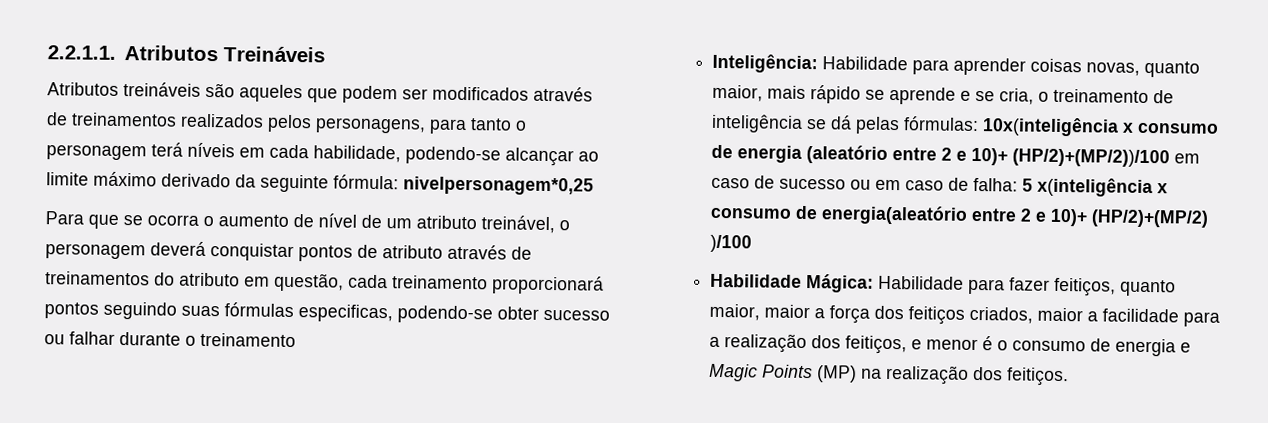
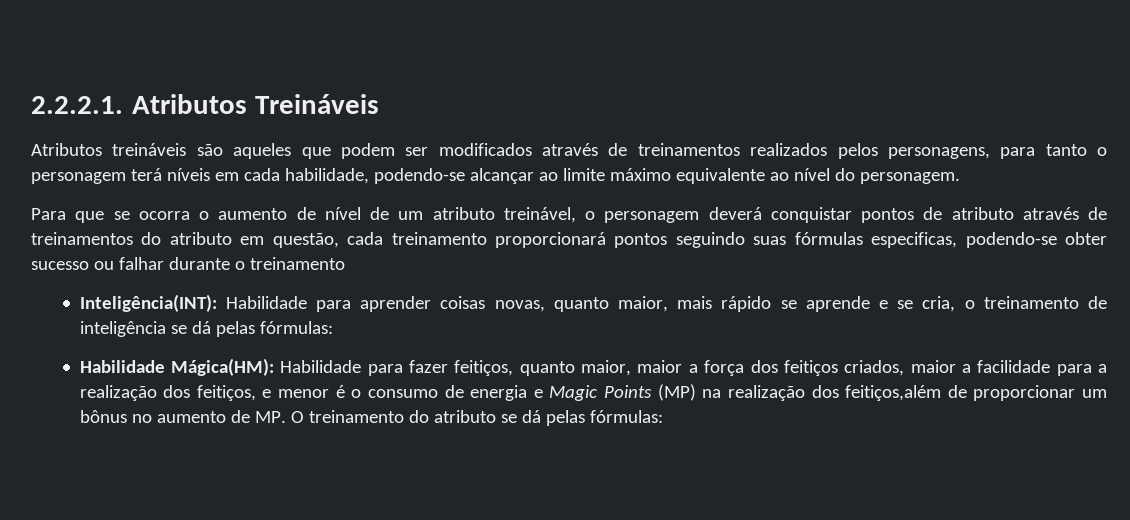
[47,45,116,60] 2.2.1.1. -> [31,96,123,114] 2.2.2.1.
[161,173,594,196] derivado da seguinte fórmula: nivelpersonagem*0,25 -> [675,168,960,184] equivalente ao nível do personagem.
[711,53,818,74] Inteligência: -> [79,294,217,312] Inteligência(INT):
[981,117,1219,137] [710,144,1200,168] [710,175,1168,198] [709,205,1209,228] [709,234,752,253] [709,273,874,293] 10x(inteligência x consumo de energia (aleatório entre 2 e 10)+ (HP/2)+(MP/2))/100 em caso de sucesso ou em caso de falha: 5 x(inteligência x consumo de energia(aleatório entre 2 e 10)+ (HP/2)+(MP/2) )/100 // Habilidade Mágica: -> [79,358,274,376] // Habilidade Mágica(HM):
[1005,367,1069,387] feitiços. -> [845,385,1107,401] [79,410,663,426] feitiços,além de proporcionar um bônus no aumento de MP. O treinamento do atributo se dá pelas fórmulas:

